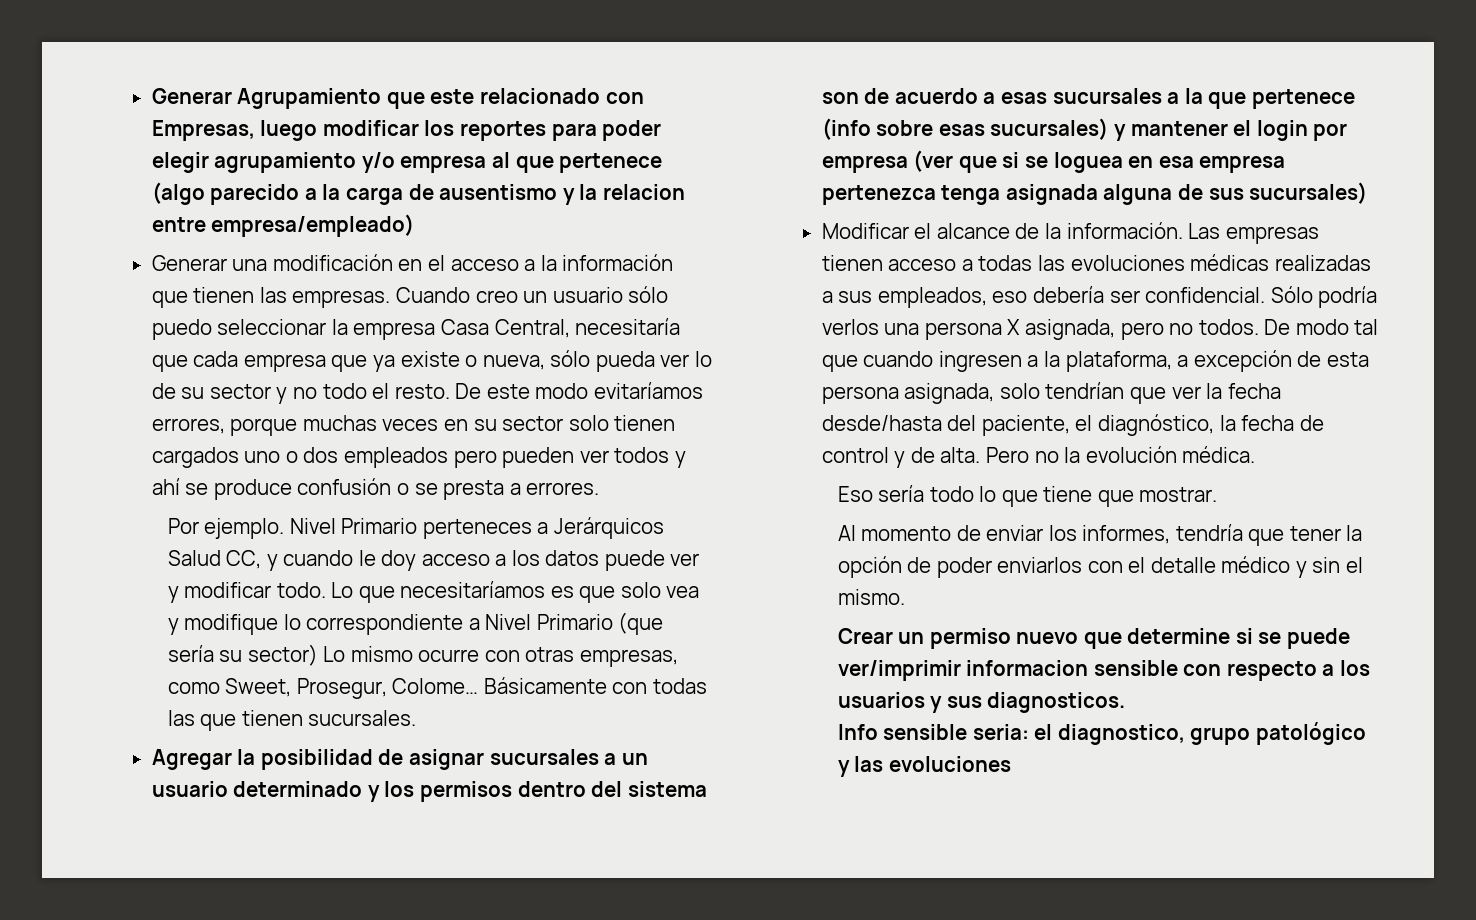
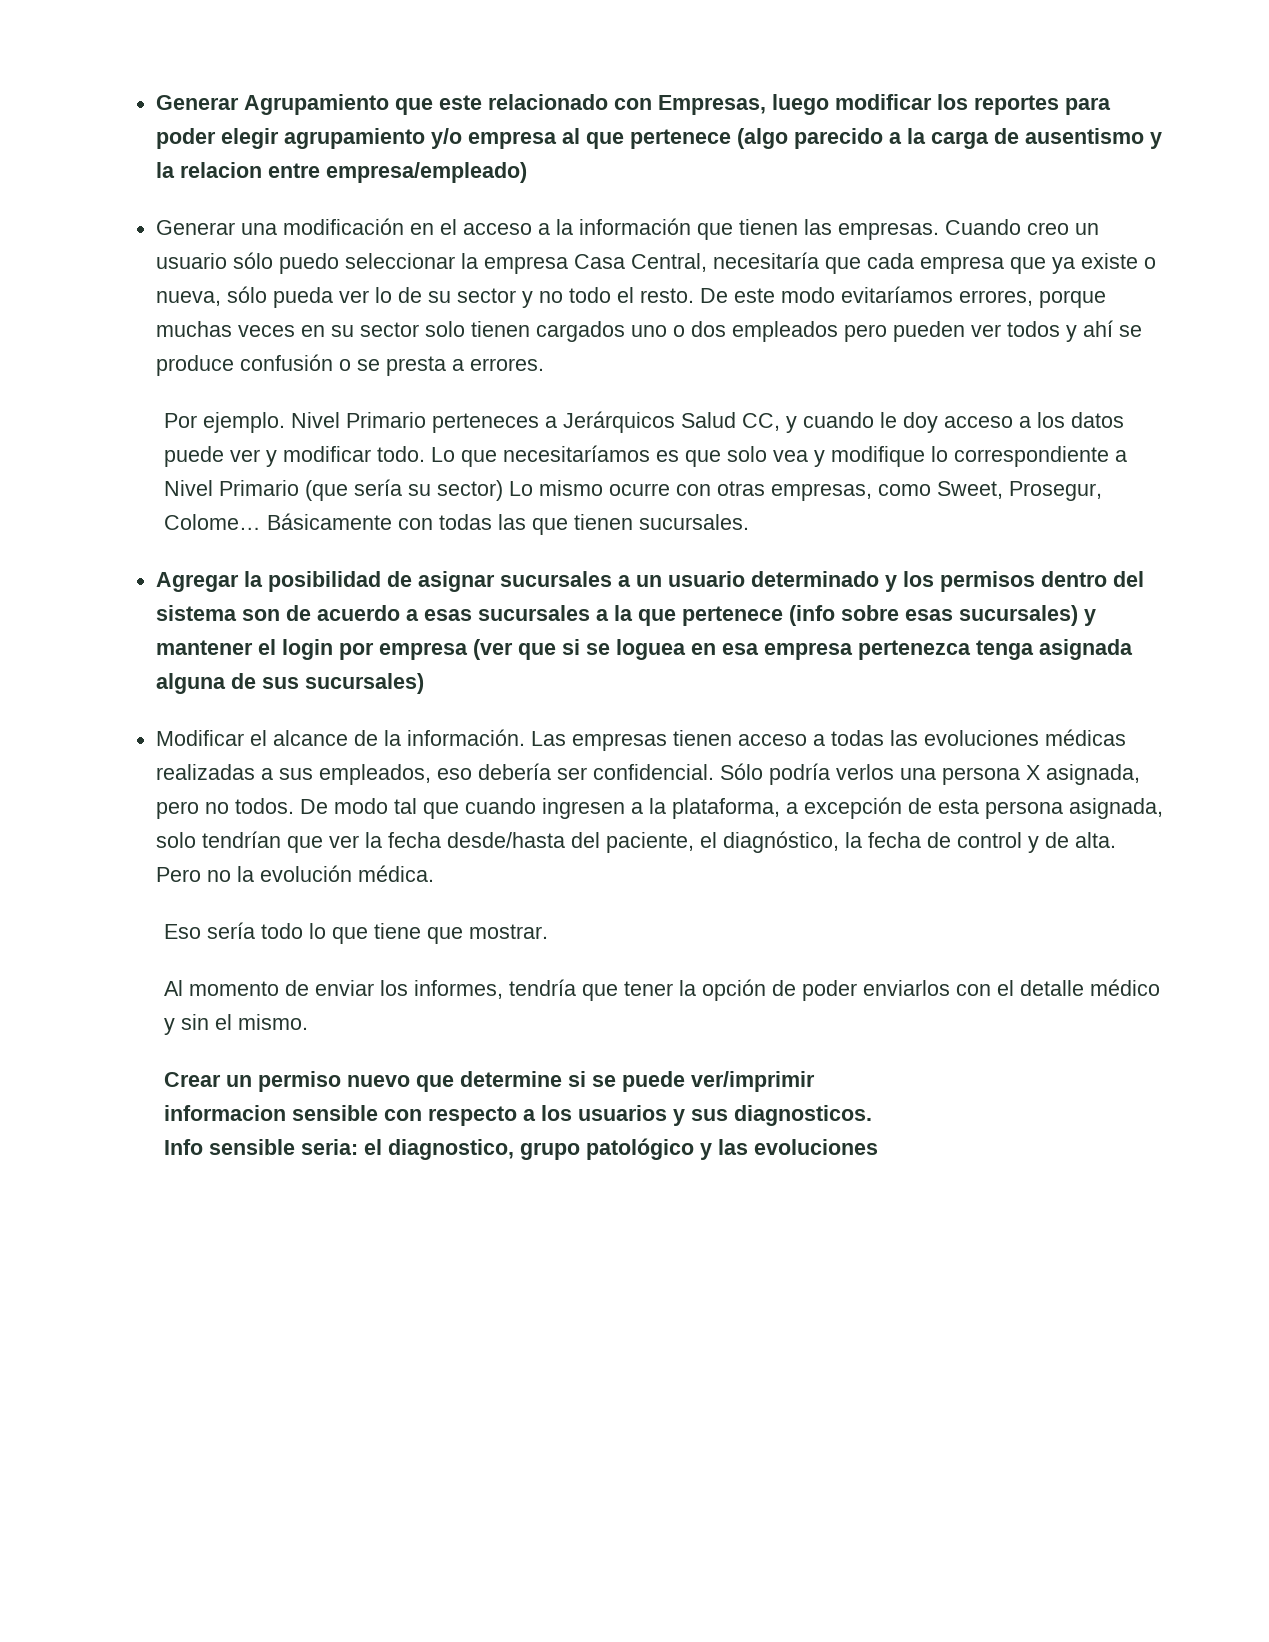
(961, 670) none -> (815, 1081) //

